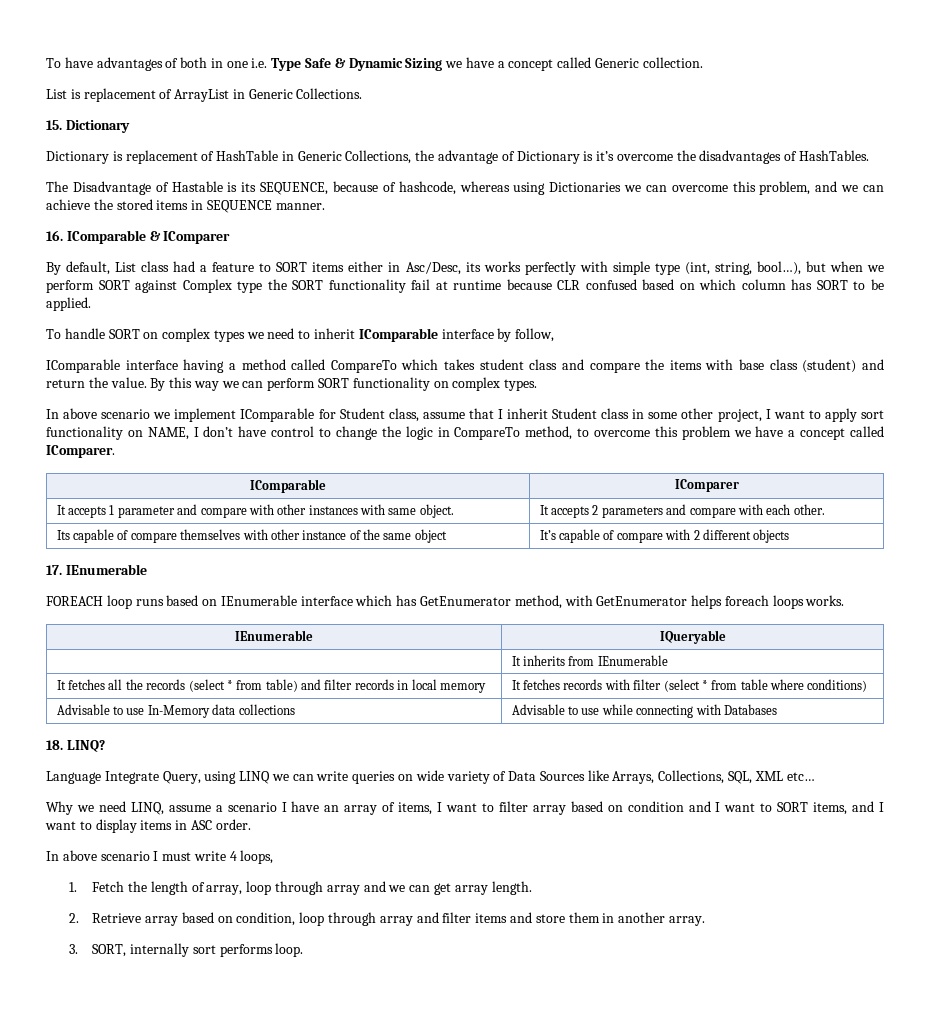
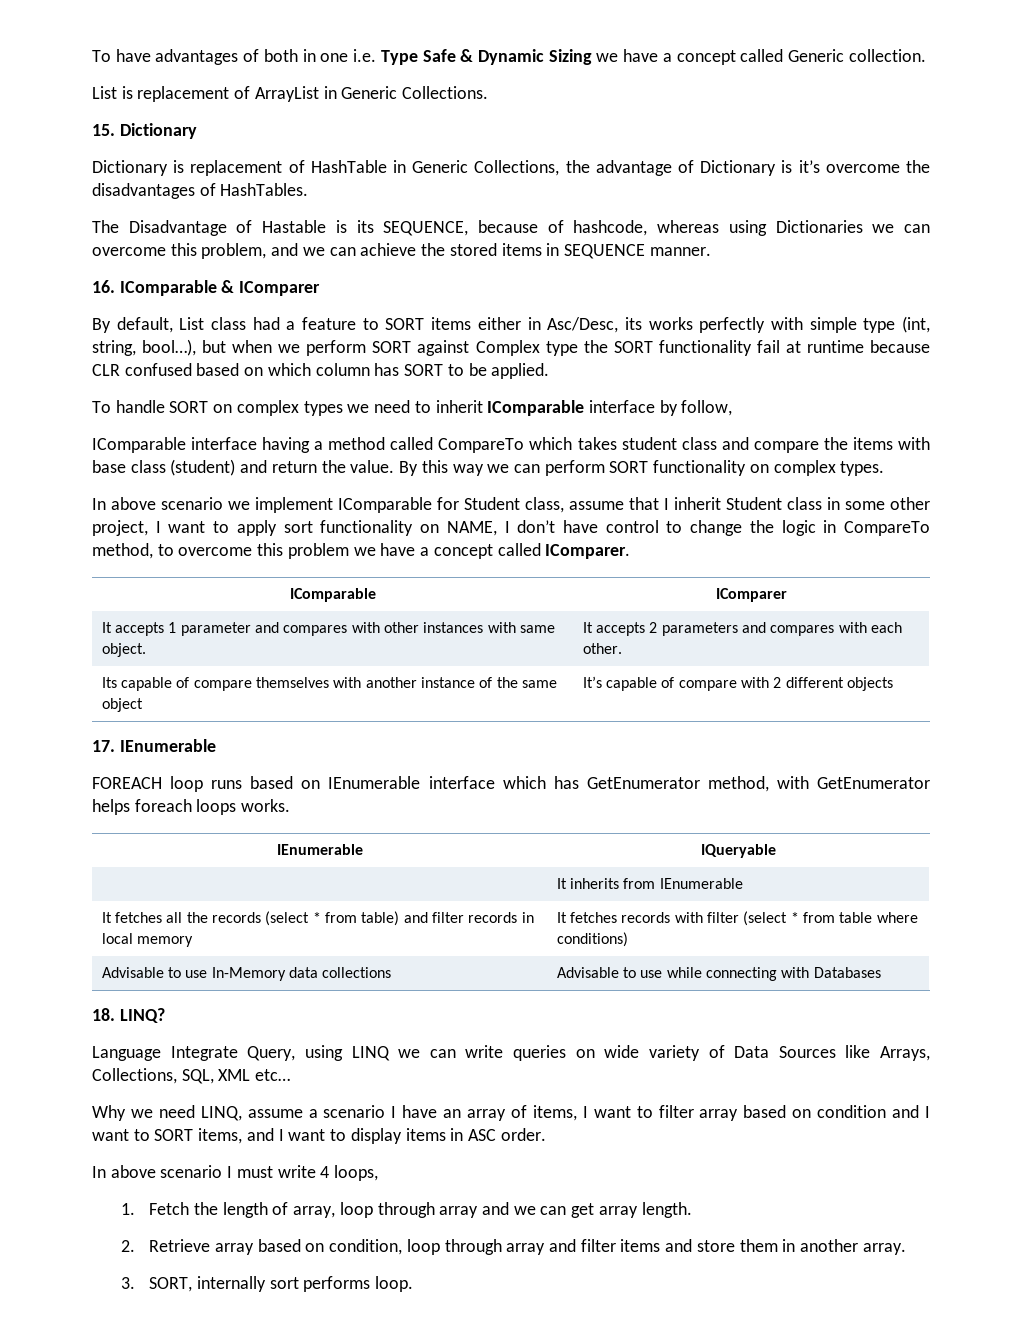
[200,507,247,518] compare -> [283,625,348,636] compares
[689,507,736,518] compare -> [770,625,835,636] compares
[270,529,300,540] other -> [365,677,417,688] another

